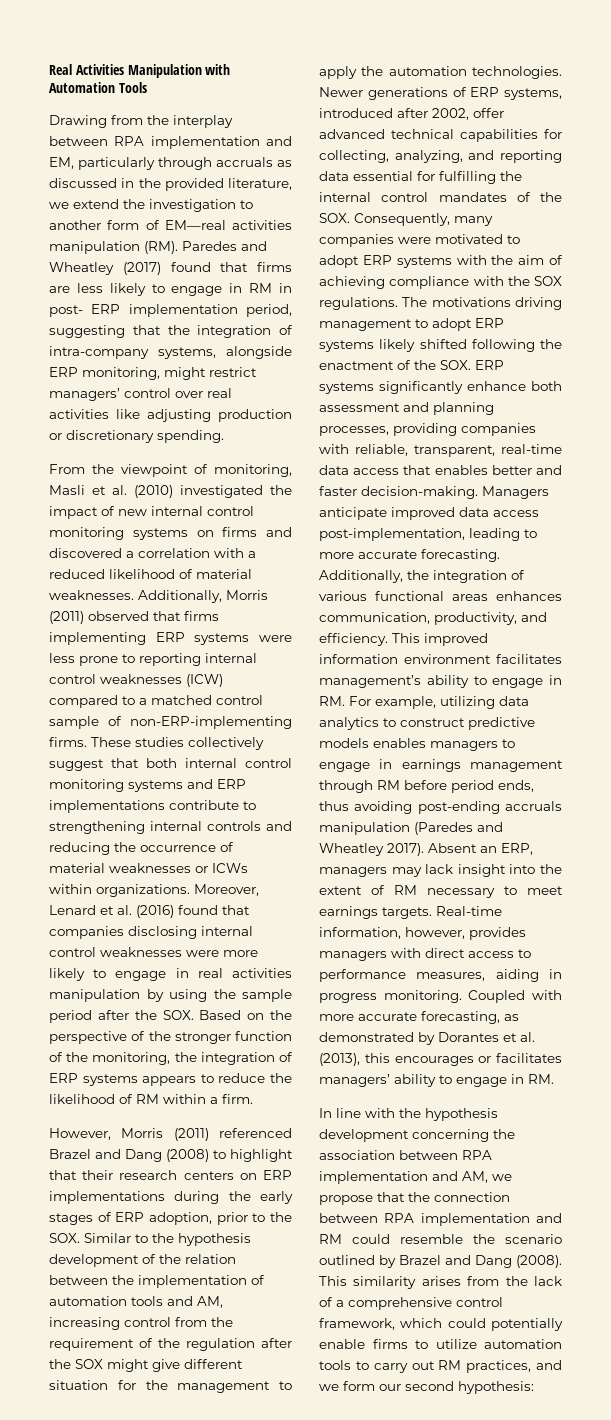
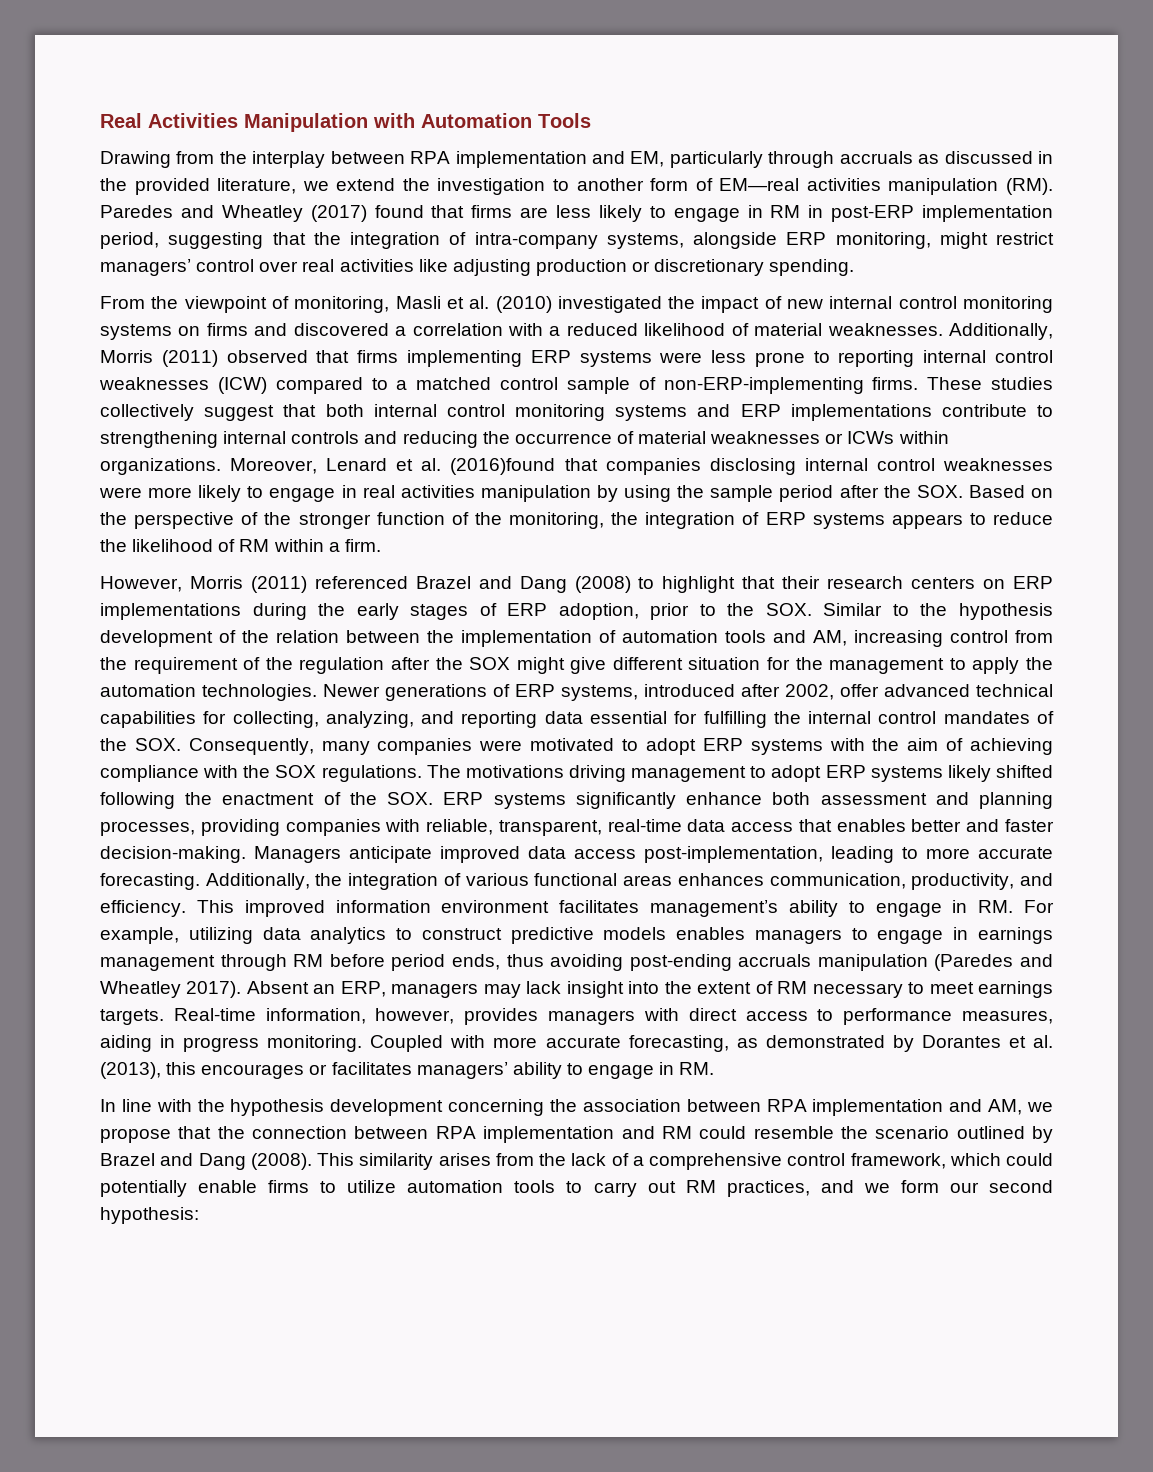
[49,304,121,317] post- ERP -> [831,205,915,222] post-ERP
[136,905,218,918] (2016) found -> [450,458,556,475] (2016)found

